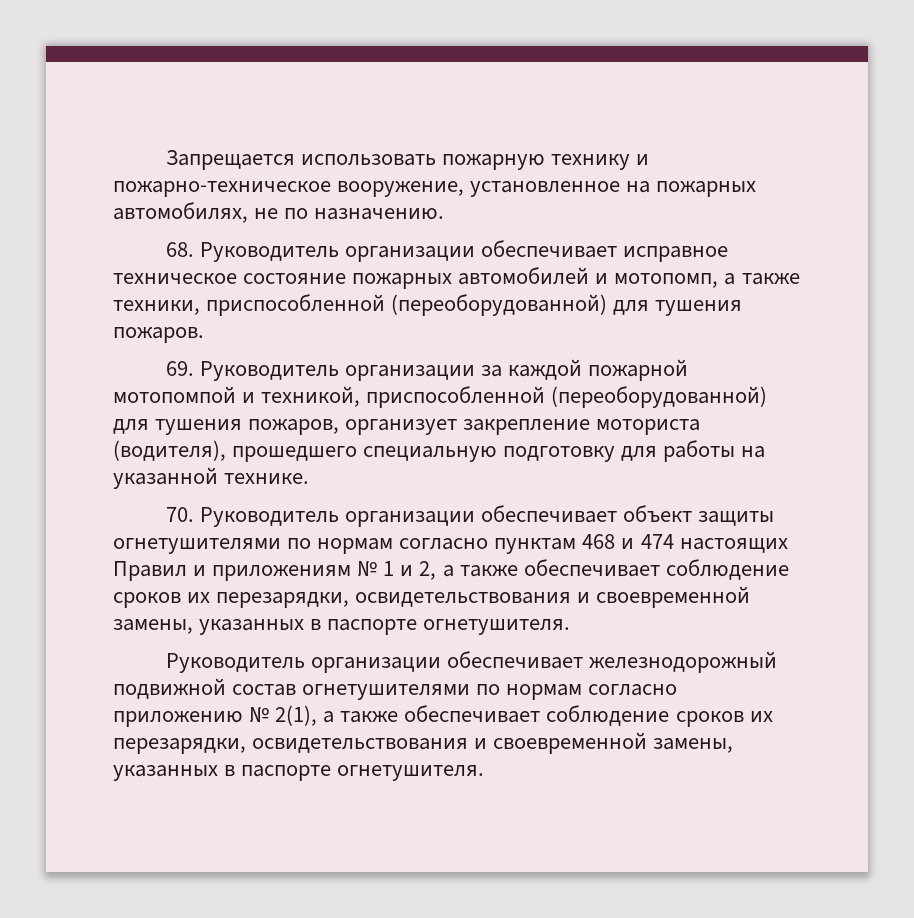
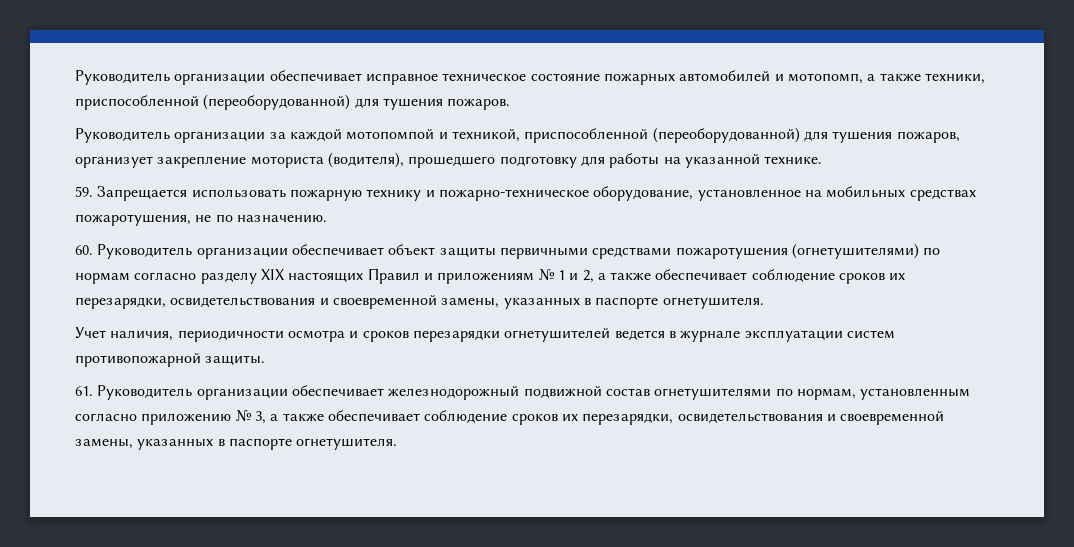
[165,150,649,170] [113,181,757,197] [113,202,445,223] [165,242,194,257] Запрещается использовать пожарную технику и пожарно-техническое вооружение, установленное на пожарных автомобилях, не по назначению. // 68. -> (75, 77) none
[165,361,194,376] 69. -> (511, 104) none
[587,359,688,381] пожарной -> (342, 135) none
[363,446,498,462] специальную -> (496, 162) none
[165,507,194,522] 70. -> [75,186,976,201] [75,214,327,226] [75,245,93,255] 59. Запрещается использовать пожарную технику и пожарно-техническое оборудование, установленное на мобильных средствах пожаротушения, не по назначению. // 60.
[113,534,674,554] огнетушителями по нормам согласно пунктам 468 и 474 -> [499,243,941,259] [75,269,285,284] первичными средствами пожаротушения (огнетушителями) по нормам согласно разделу XIX
(571, 627) none -> [75,327,895,342] [75,353,266,367] [75,386,93,396] Учет наличия, периодичности осмотра и сроков перезарядки огнетушителей ведется в журнале эксплуатации систем противопожарной защиты. // 61.
[506,684,583,700] нормам -> [796,388,971,400] нормам, установленным
[275,705,318,726] 2(1), -> [254,411,266,424] 3,

